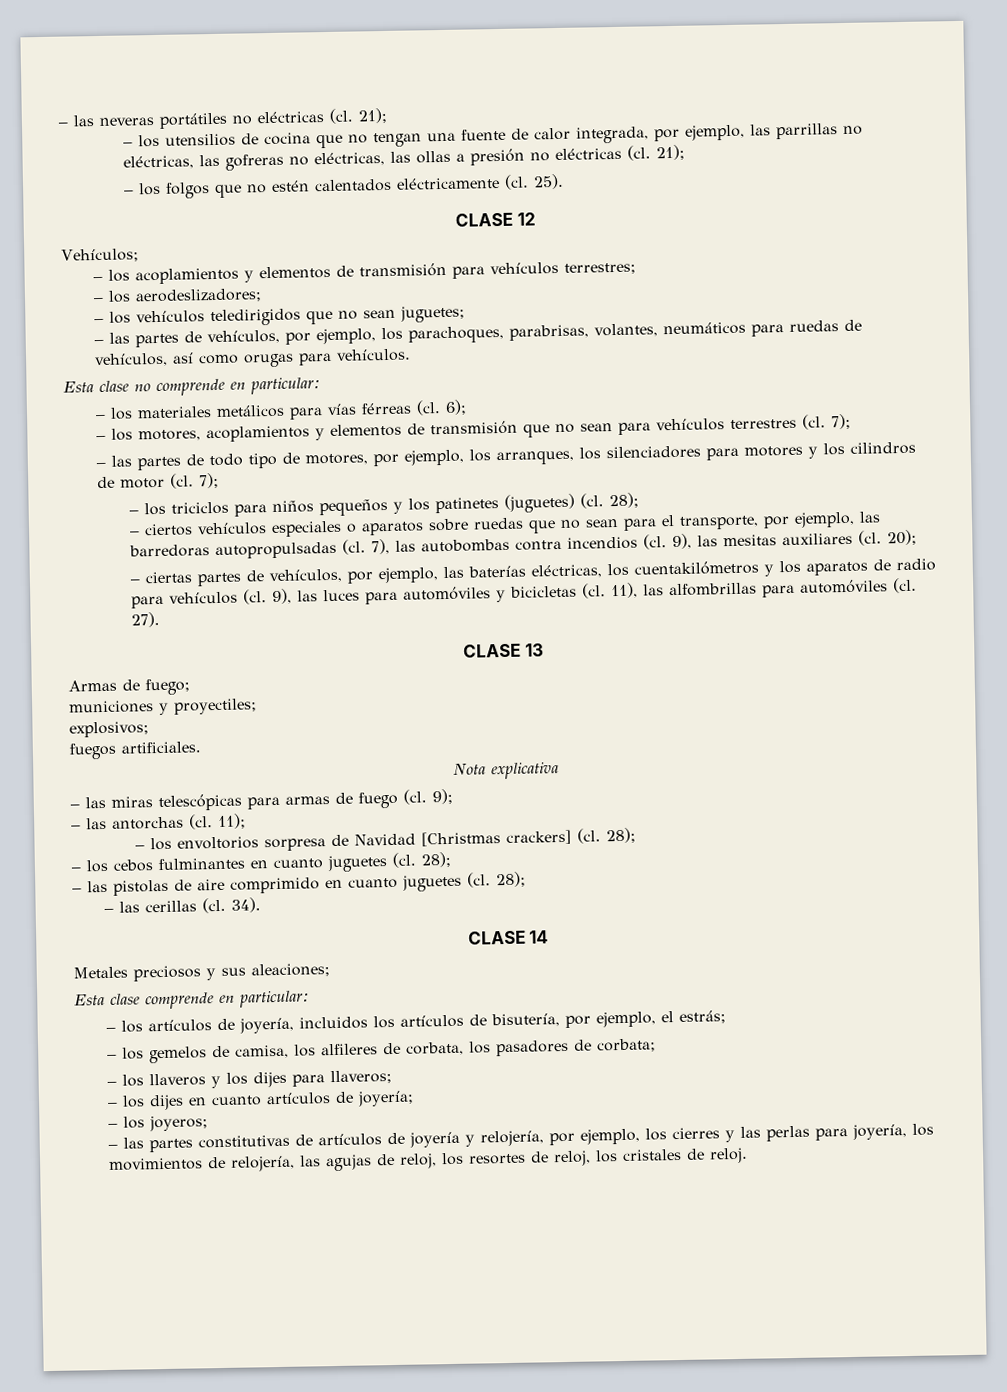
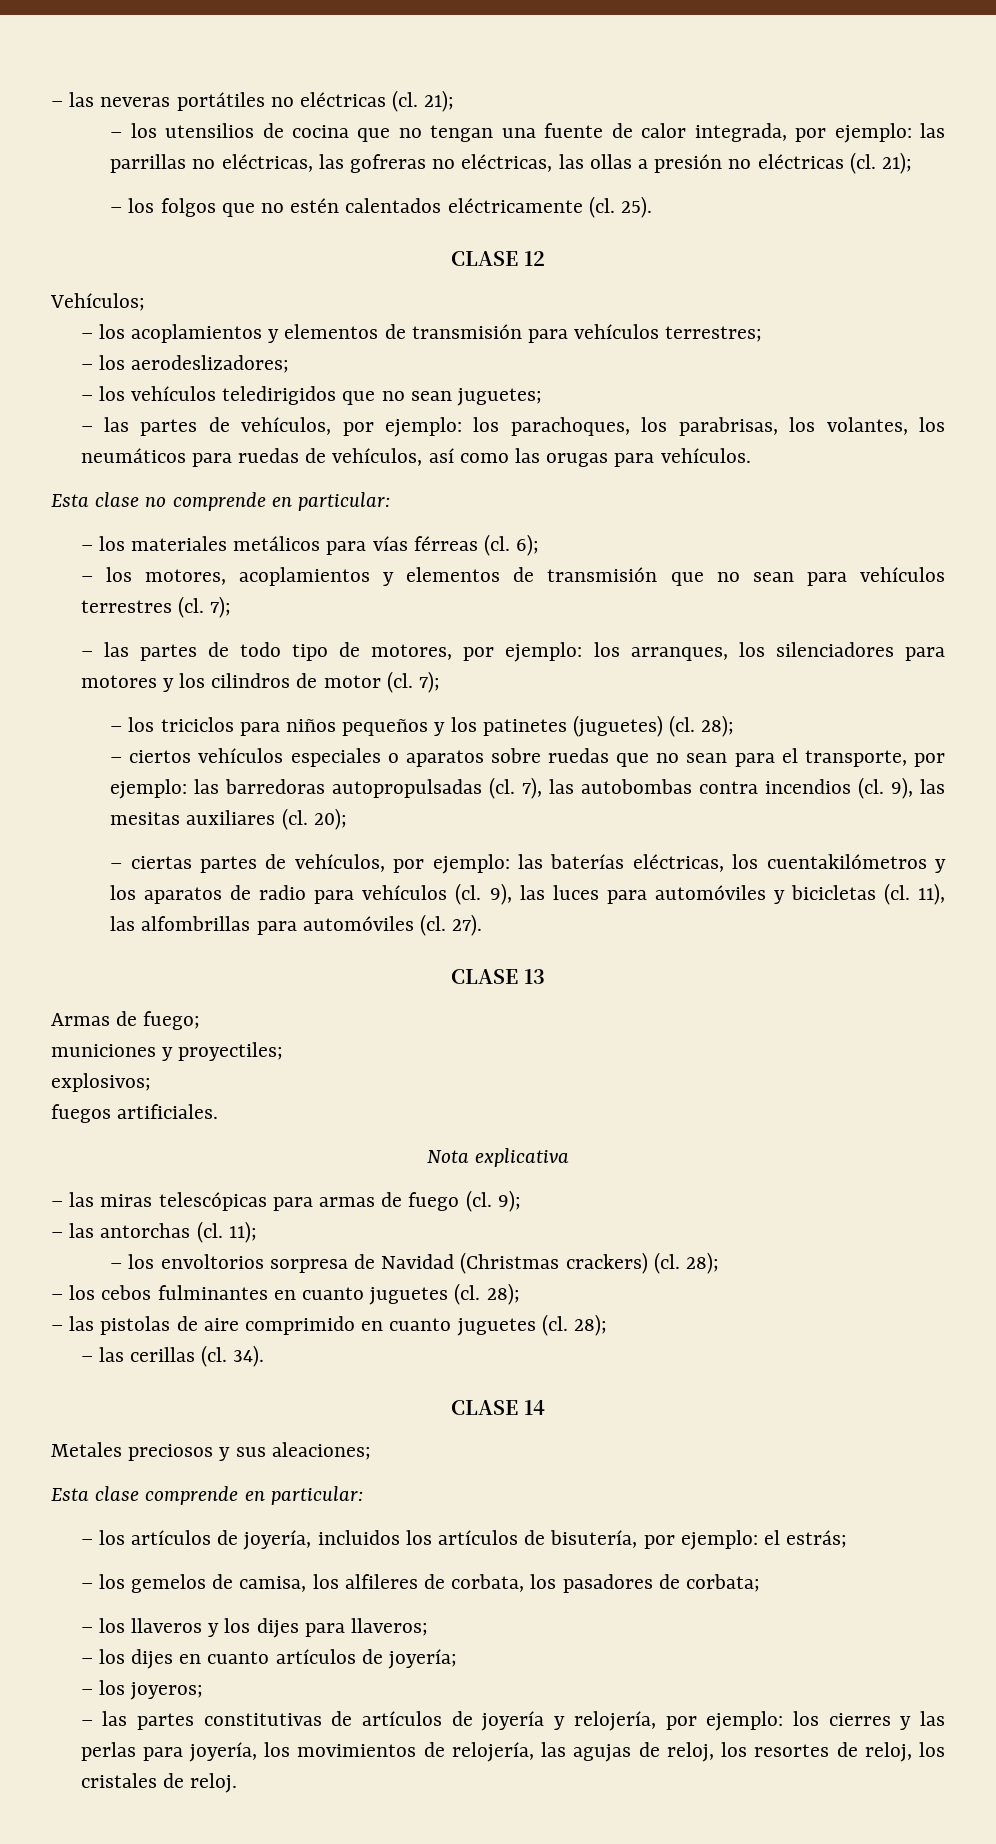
[684,124,745,141] ejemplo, -> [834,123,912,143] ejemplo:
[315,328,376,345] ejemplo, -> [385,417,463,437] ejemplo:
[508,323,658,341] parabrisas, volantes, -> [641,417,945,436] los parabrisas, los volantes, los
(239, 359) none -> [515,448,541,463] las
[403,449,464,466] ejemplo, -> [505,642,583,662] ejemplo:
[793,511,855,528] ejemplo, -> [110,779,188,799] ejemplo:
[377,567,439,584] ejemplo, -> [432,854,510,874] ejemplo:
[420,829,572,847] [Christmas crackers] -> [460,1252,648,1274] (Christmas crackers)
[595,1011,656,1028] ejemplo, -> [680,1530,758,1550] ejemplo:
[579,1128,640,1145] ejemplo, -> [706,1711,784,1731] ejemplo:

